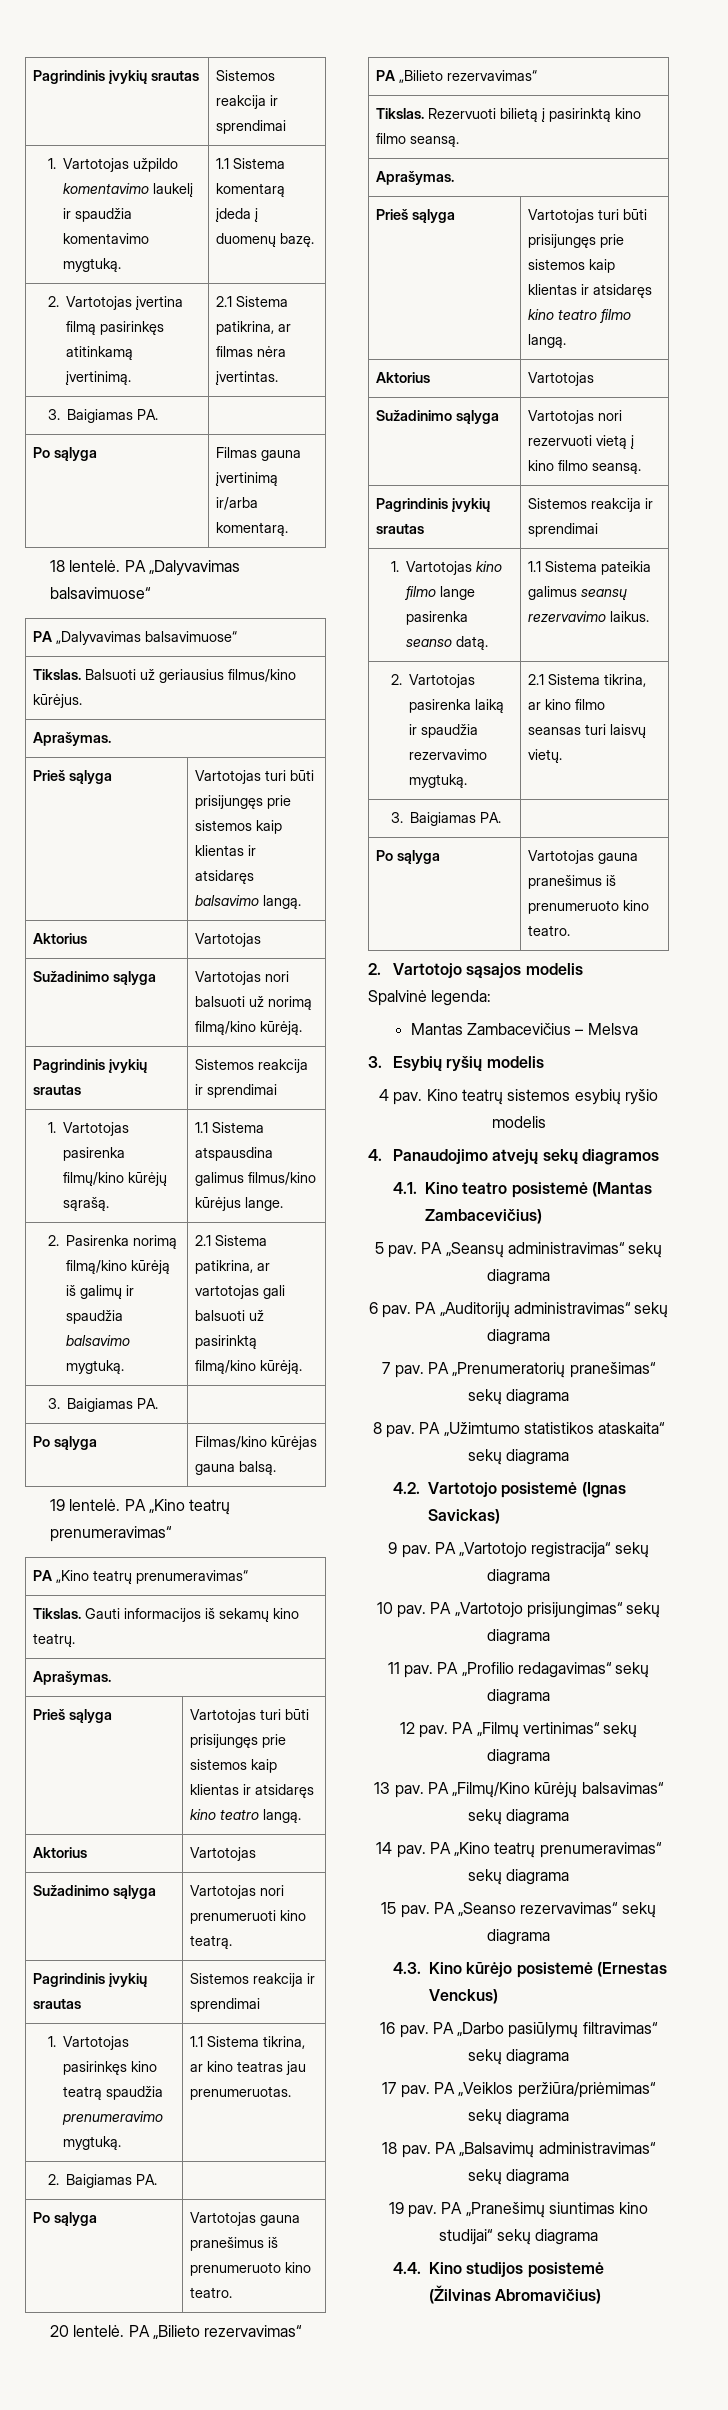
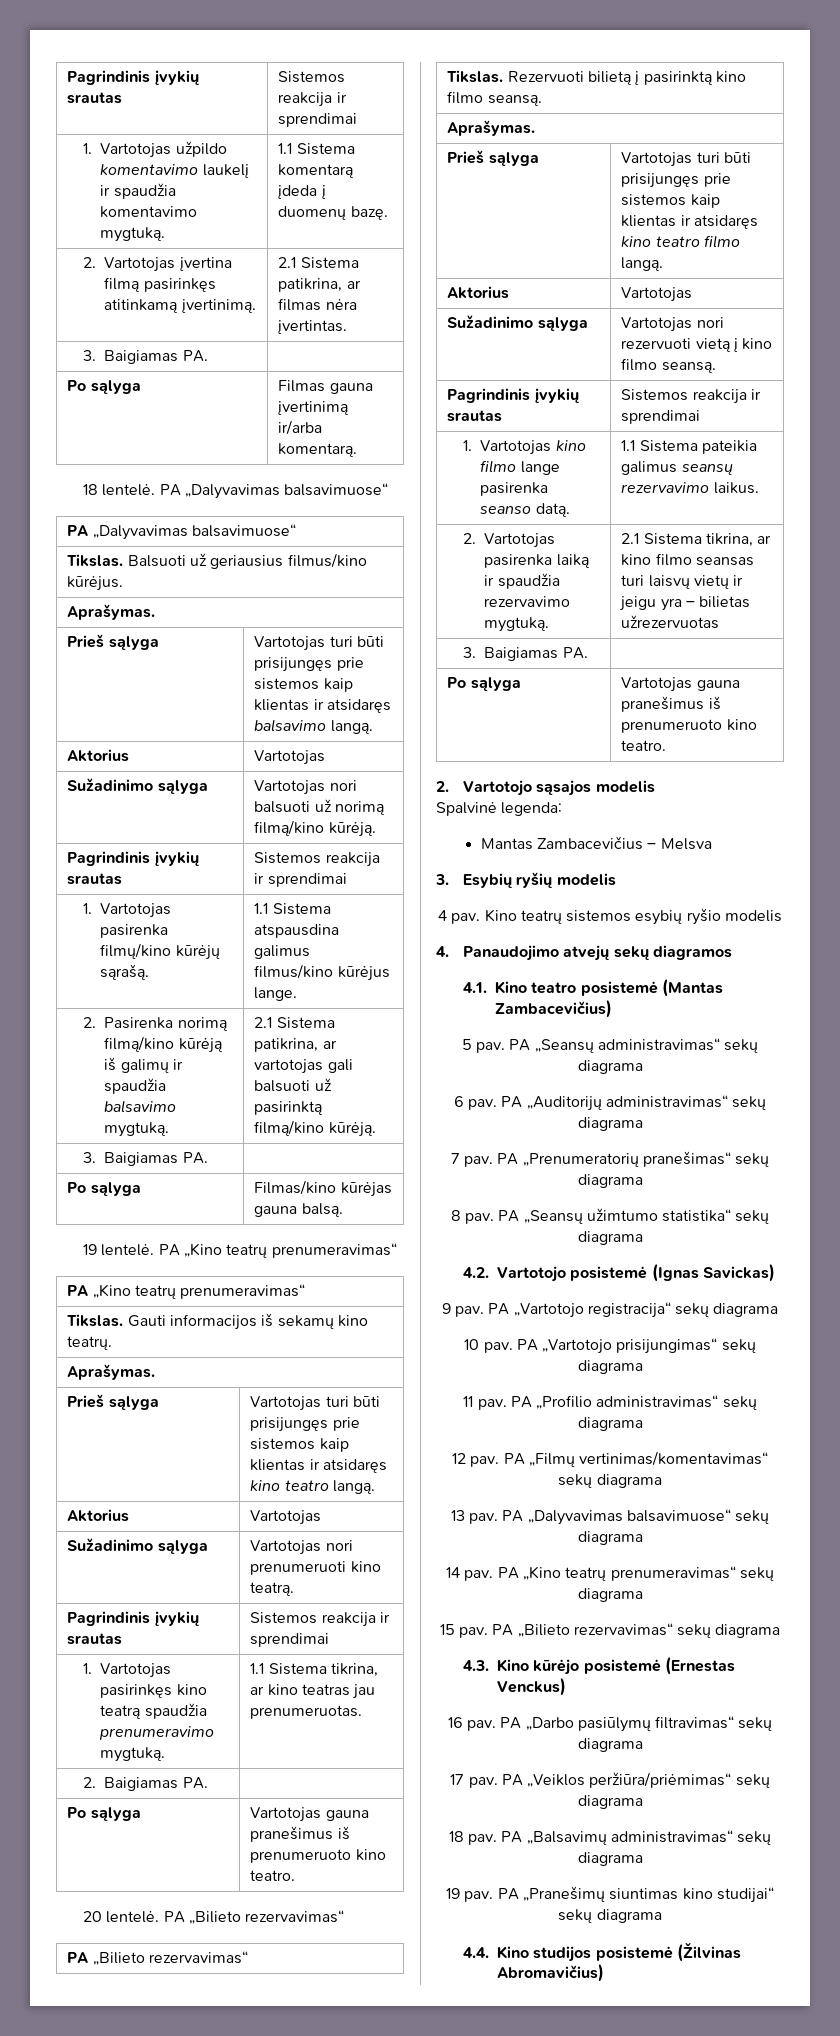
[527,749,562,763] vietų. -> [693,575,744,589] [619,596,751,611] [621,615,720,629] vietų ir jeigu yra – bilietas užrezervuotas
[443,1422,666,1436] „Užimtumo statistikos ataskaita“ -> [523,1208,732,1224] „Seansų užimtumo statistika“
[517,1662,612,1678] redagavimas“ -> [596,1395,719,1408] administravimas“
[522,1722,600,1734] vertinimas“ -> [579,1451,769,1466] vertinimas/komentavimas“
[452,1782,664,1798] „Filmų/Kino kūrėjų balsavimas“ -> [527,1509,731,1525] „Dalyvavimas balsavimuose“
[458,1902,517,1916] „Seanso -> [517,1624,570,1637] „Bilieto

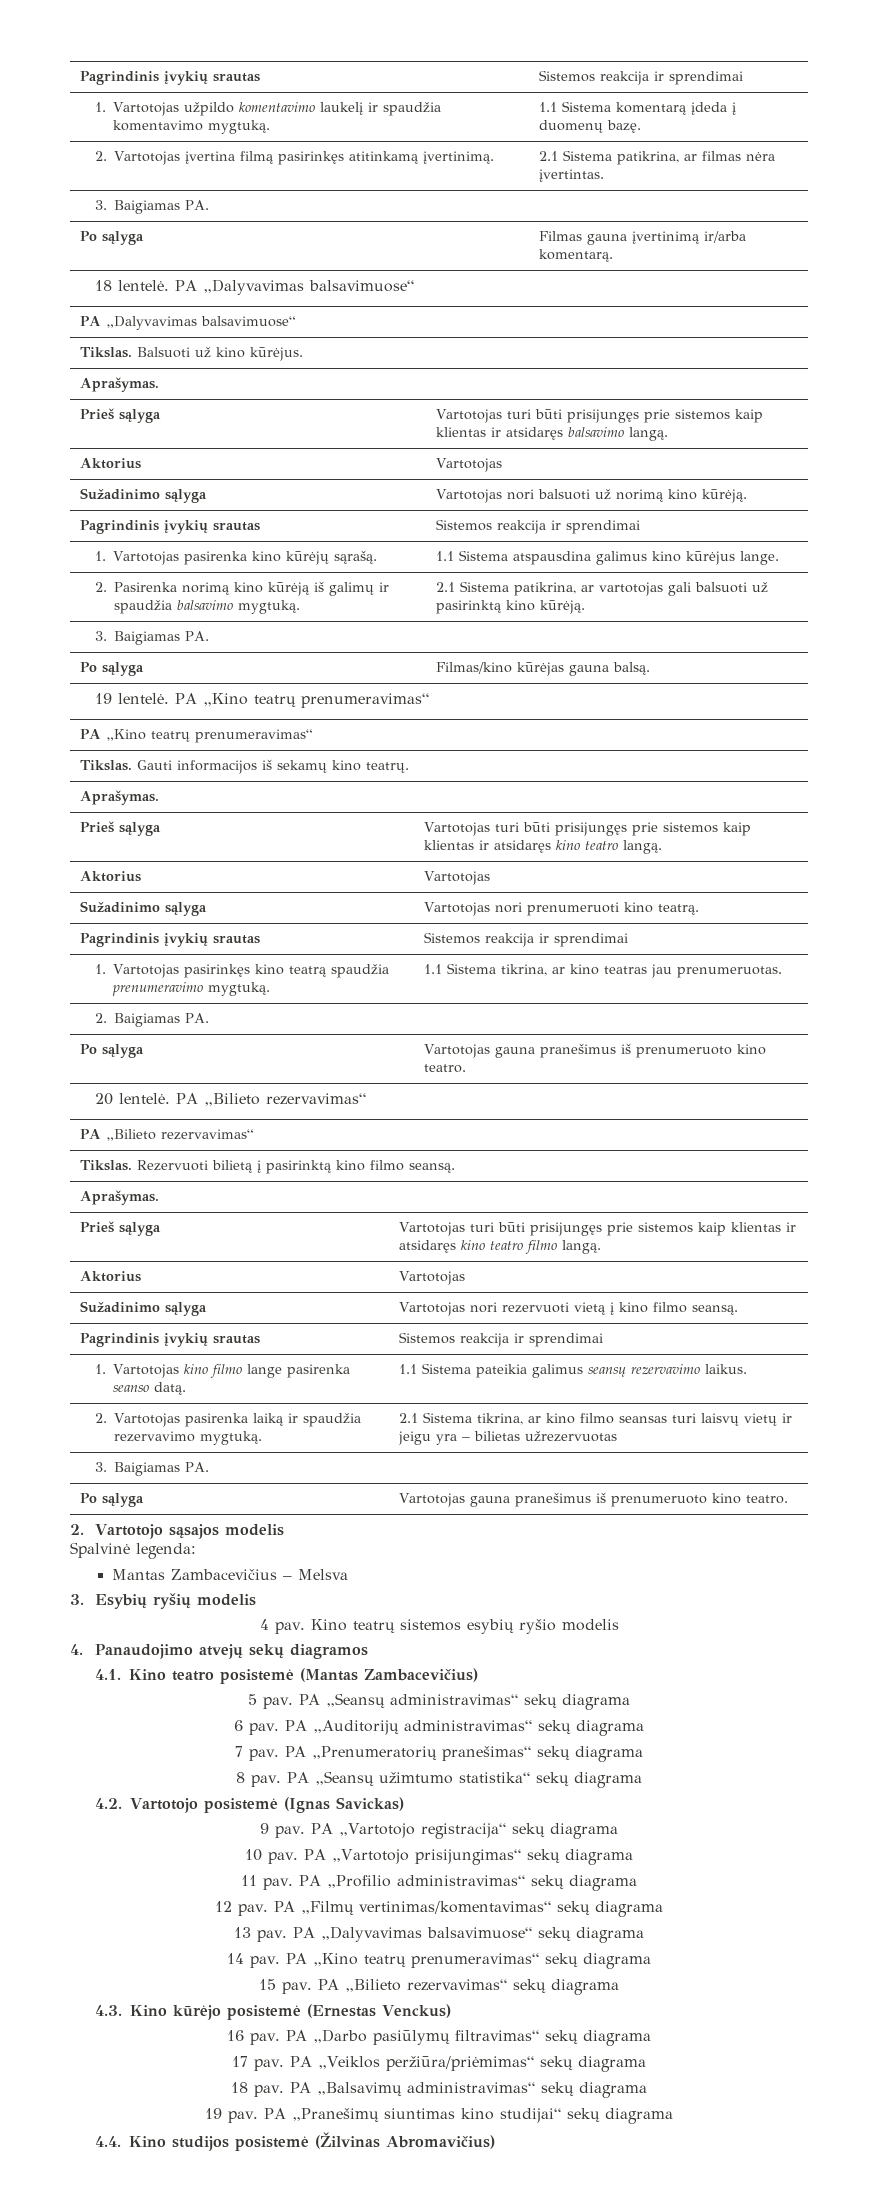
[210,553,367,569] geriausius filmus/kino -> [215,347,245,358] kino
[254,820,325,836] filmą/kino -> [667,489,697,500] kino
[100,943,172,959] filmų/kino -> [252,551,282,562] kino
[254,964,334,979] filmus/kino -> [651,551,681,562] kino
[104,1036,175,1052] filmą/kino -> [234,582,264,593] kino
[254,1120,325,1136] filmą/kino -> [505,600,535,611] kino

